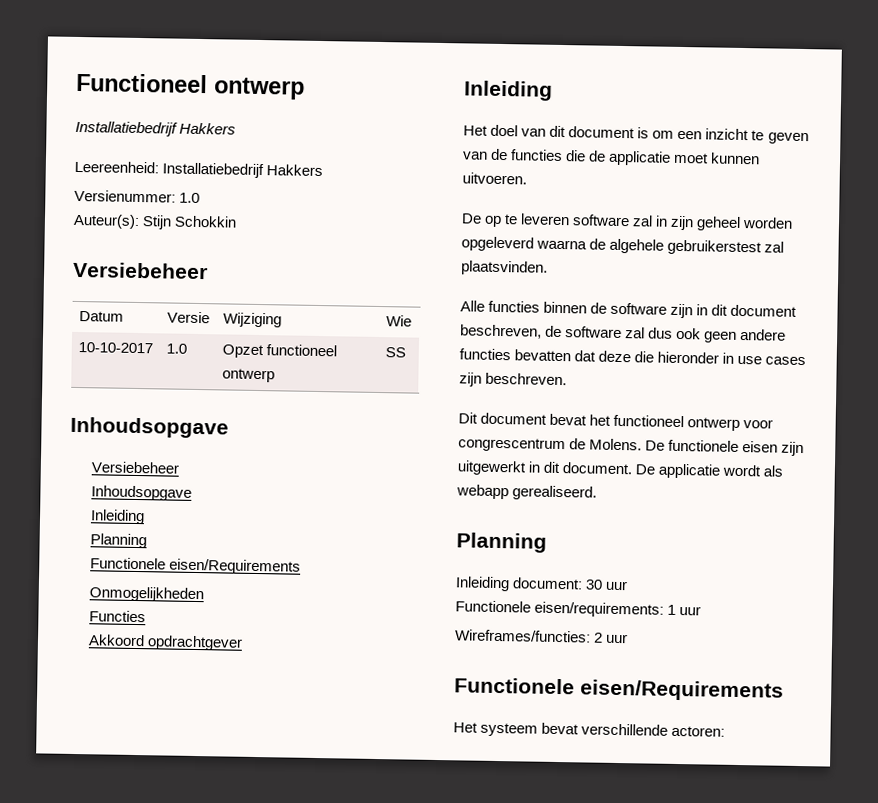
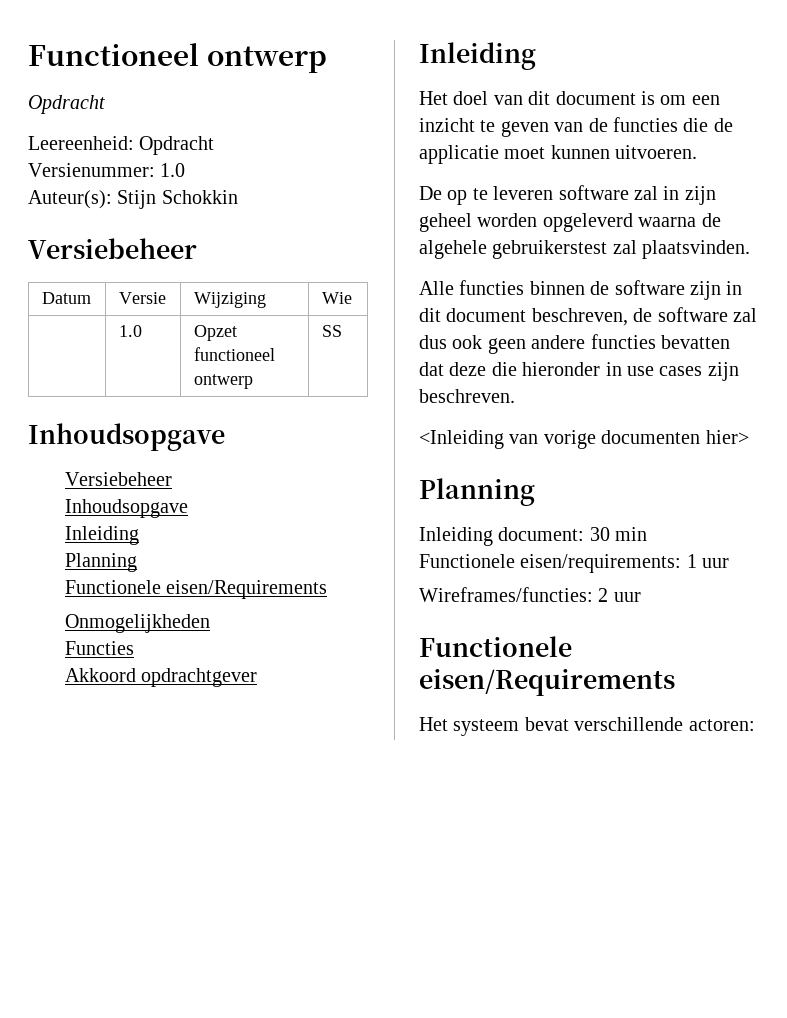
[75,120,237,137] Installatiebedrijf Hakkers -> [28,95,105,114] Opdracht
[162,162,324,179] Installatiebedrijf Hakkers -> [139,136,215,155] Opdracht
[77,342,153,354] 10-10-2017 -> (352, 298) none
[458,412,774,432] [458,437,805,457] [457,460,784,479] [456,484,598,501] Dit document bevat het functioneel ontwerp voor congrescentrum de Molens. De functionele eisen zijn uitgewerkt in dit document. De applicatie wordt als webapp gerealiseerd. -> [419,430,749,449] <Inleiding van vorige documenten hier>
[605,580,629,591] uur -> [615,527,648,541] min

